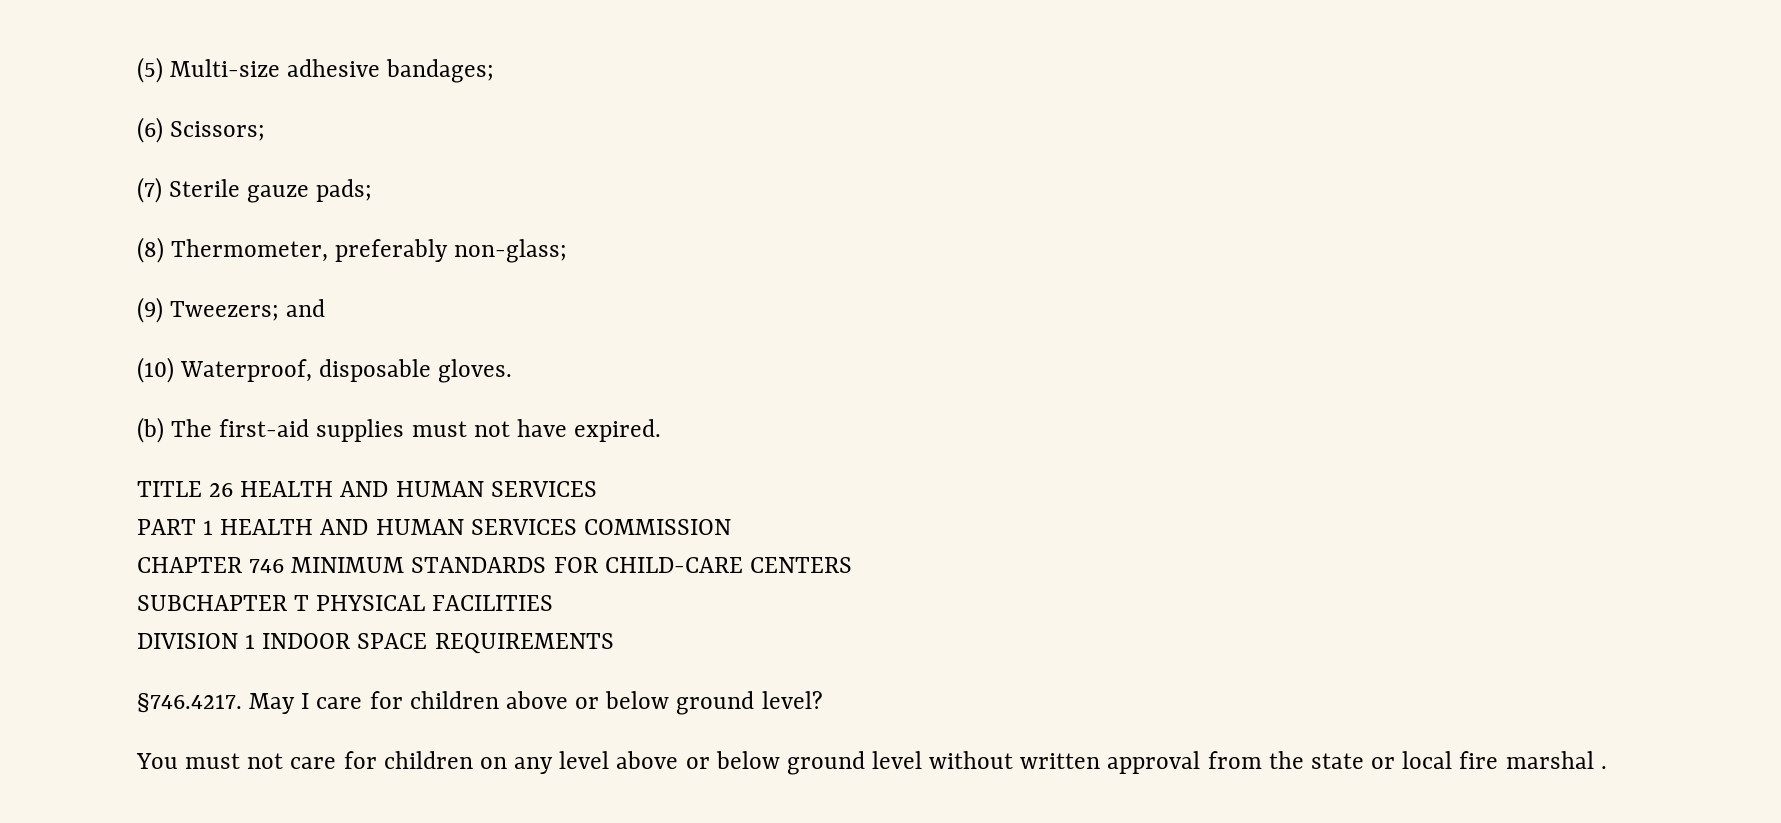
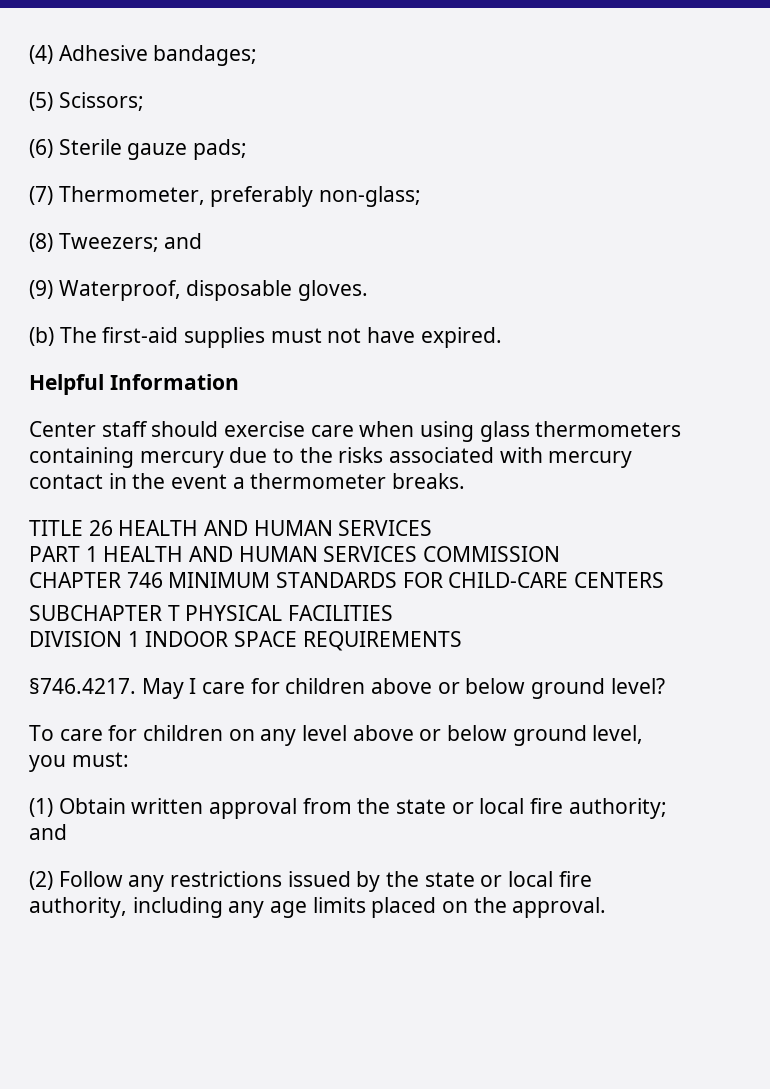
[137,57,381,83] (5) Multi-size adhesive -> [29,45,148,64] (4) Adhesive
[137,117,163,143] (6) -> [29,92,53,111] (5)
[137,177,162,203] (7) -> [29,139,53,158] (6)
[137,237,164,263] (8) -> [29,186,53,205] (7)
[137,297,163,323] (9) -> [29,233,53,252] (8)
[137,357,174,383] (10) -> [29,280,53,299] (9)
(662, 430) none -> [29,374,239,395] [29,421,682,442] [29,447,633,468] [29,473,466,489] // Helpful Information // Center staff should exercise care when using glass thermometers containing mercury due to the risks associated with mercury contact in the event a thermometer breaks.
[136,753,284,769] You must not -> [29,725,54,741] To
[872,751,1014,769] level without -> [592,725,644,744] [29,752,129,772] [29,798,126,817] level, you must: // (1) Obtain
[1505,751,1607,769] marshal . -> [568,798,667,819] [29,824,67,840] [29,871,592,892] [29,897,607,918] authority; and // (2) Follow any restrictions issued by the state or local fire authority, including any age limits placed on the approval.

